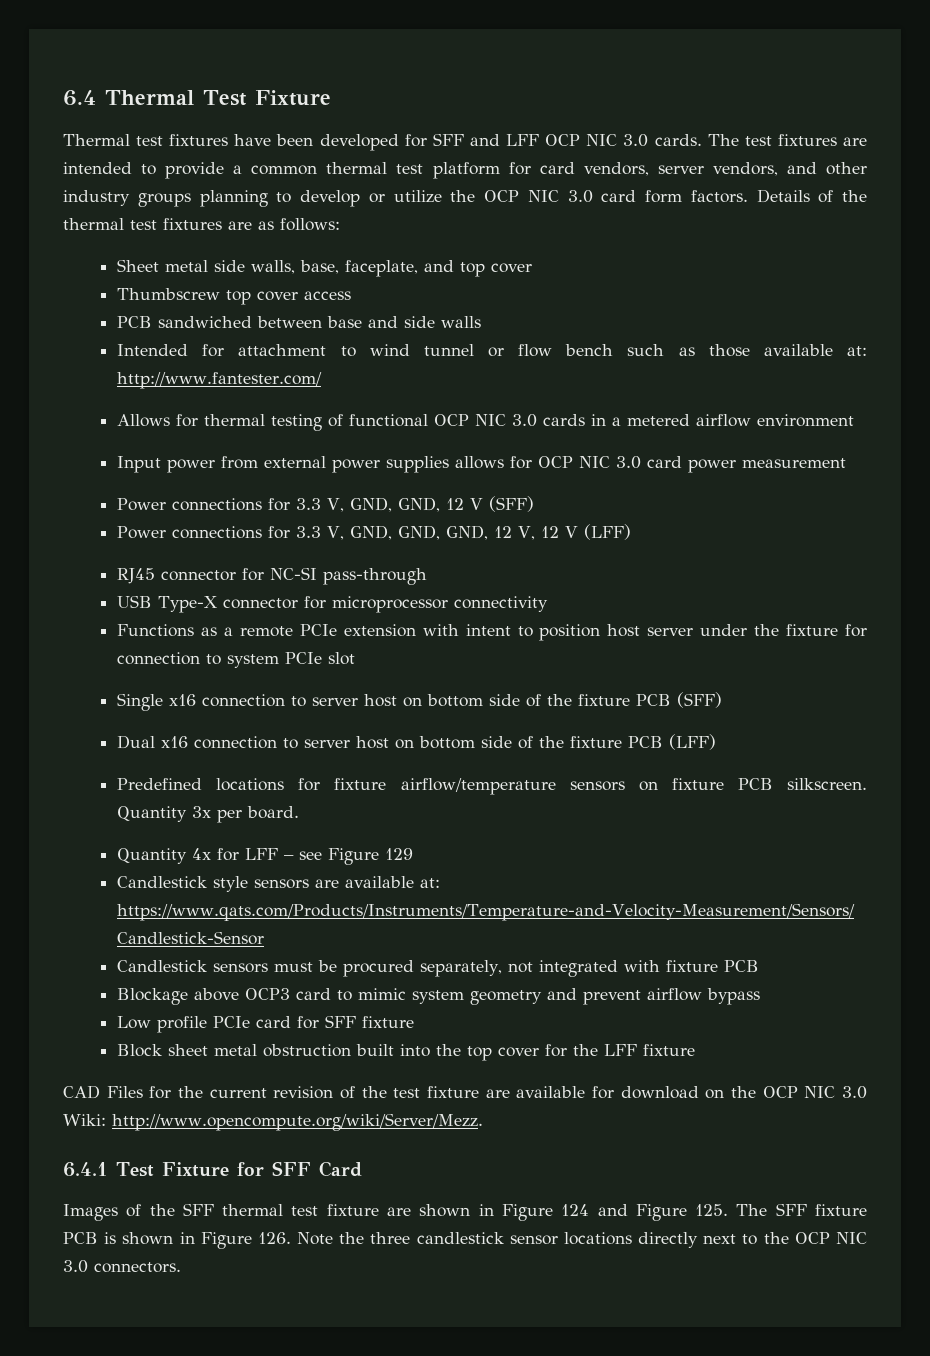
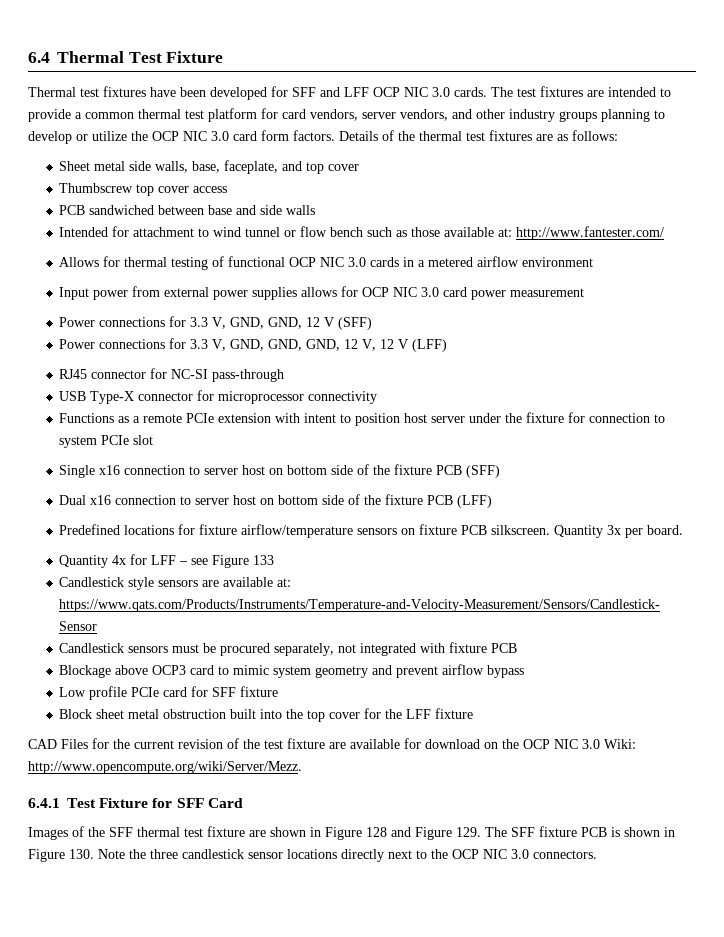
[385,848,414,860] 129 -> [253,555,275,565] 133
[561,1204,590,1216] 124 -> [366,827,387,837] 128
[695,1204,729,1216] 125. -> [456,827,481,837] 129.
[257,1232,291,1244] 126. -> [69,849,94,859] 130.

